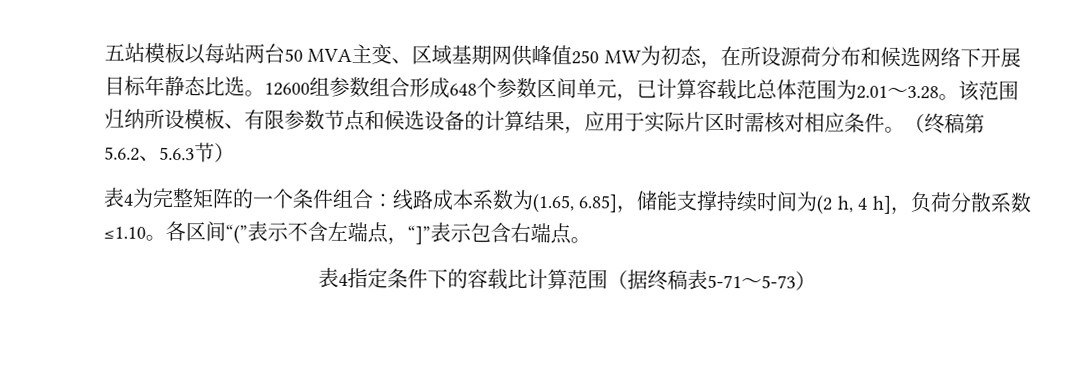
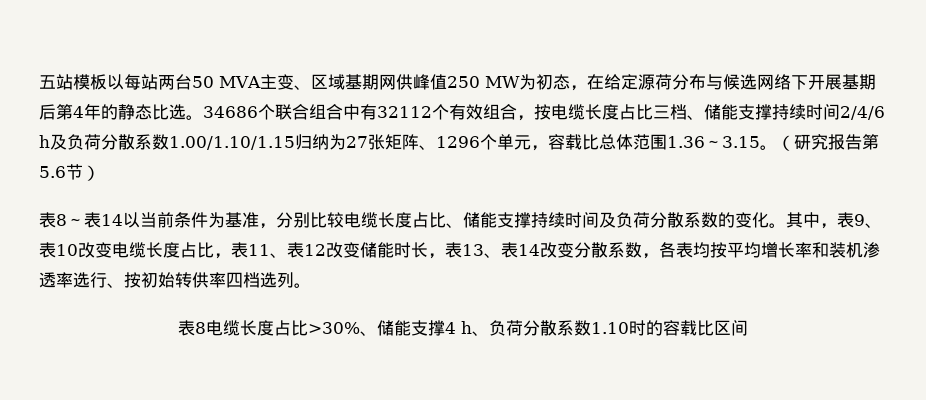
[739,46,781,67] 所设 -> [603,74,638,90] 给定
[859,46,881,67] 和 -> [705,74,723,90] 与
[104,75,1019,102] [104,108,985,135] [104,142,235,163] [103,187,1031,216] [103,220,591,246] [318,267,816,291] 目标年静态比选。12600组参数组合形成648个参数区间单元，已计算容载比总体范围为2.01～3.28。该范围归纳所设模板、有限参数节点和候选设备的计算结果，应用于实际片区时需核对相应条件。（终稿第5.6.2、5.6.3节） // 表4为完整矩阵的一个条件组合：线路成本系数为(1.65, 6.85]，储能支撑持续时间为(2 h, 4 h]，负荷分散系数≤1.10。各区间“(”表示不含左端点，“]”表示包含右端点。 // 表4指定条件下的容载比计算范围（据终稿表5-71～5-73） -> [841,74,876,90] [39,103,885,121] [39,134,879,151] [39,164,100,181] [39,212,882,229] [39,242,880,259] [39,272,311,288] [178,320,748,336] 基期后第4年的静态比选。34686个联合组合中有32112个有效组合，按电缆长度占比三档、储能支撑持续时间2/4/6 h及负荷分散系数1.00/1.10/1.15归纳为27张矩阵、1296个单元，容载比总体范围1.36～3.15。（研究报告第5.6节） // 表8～表14以当前条件为基准，分别比较电缆长度占比、储能支撑持续时间及负荷分散系数的变化。其中，表9、表10改变电缆长度占比，表11、表12改变储能时长，表13、表14改变分散系数，各表均按平均增长率和装机渗透率选行、按初始转供率四档选列。 // 表8电缆长度占比>30%、储能支撑4 h、负荷分散系数1.10时的容载比区间

